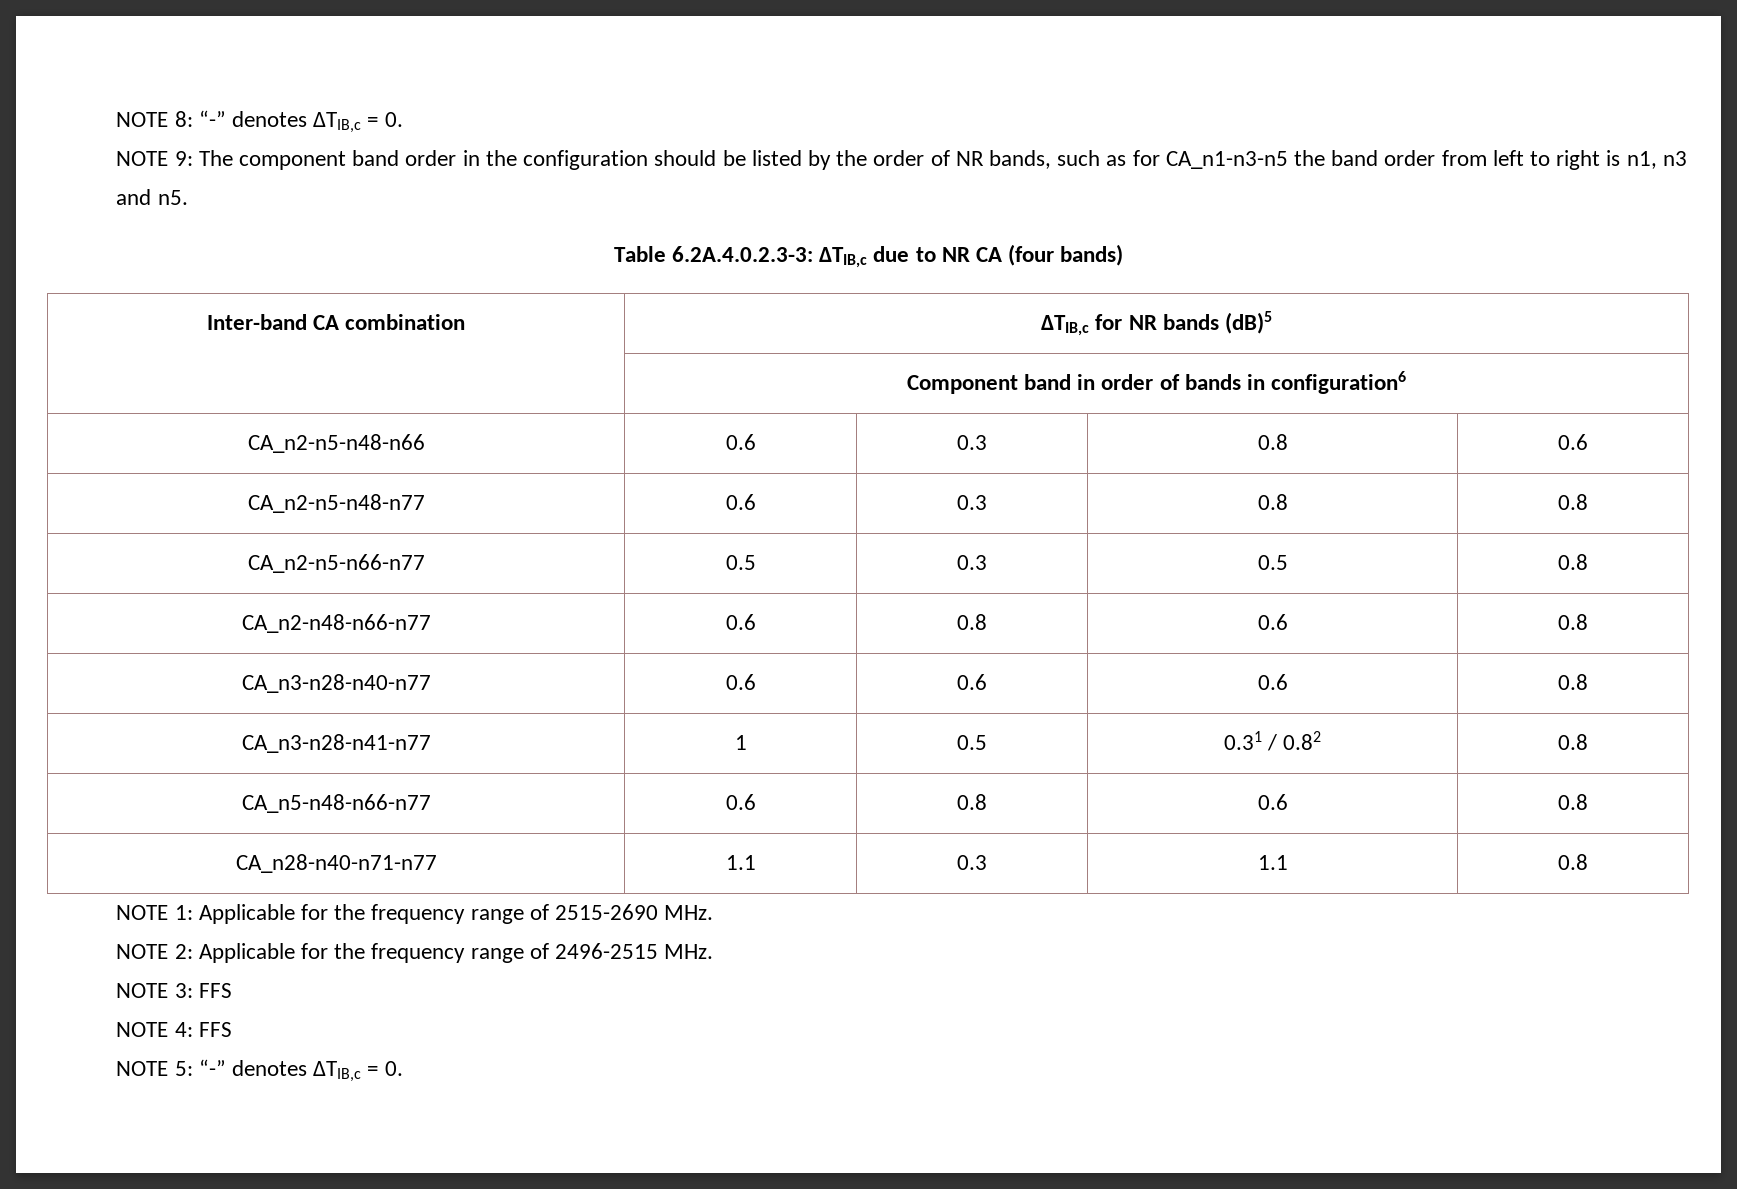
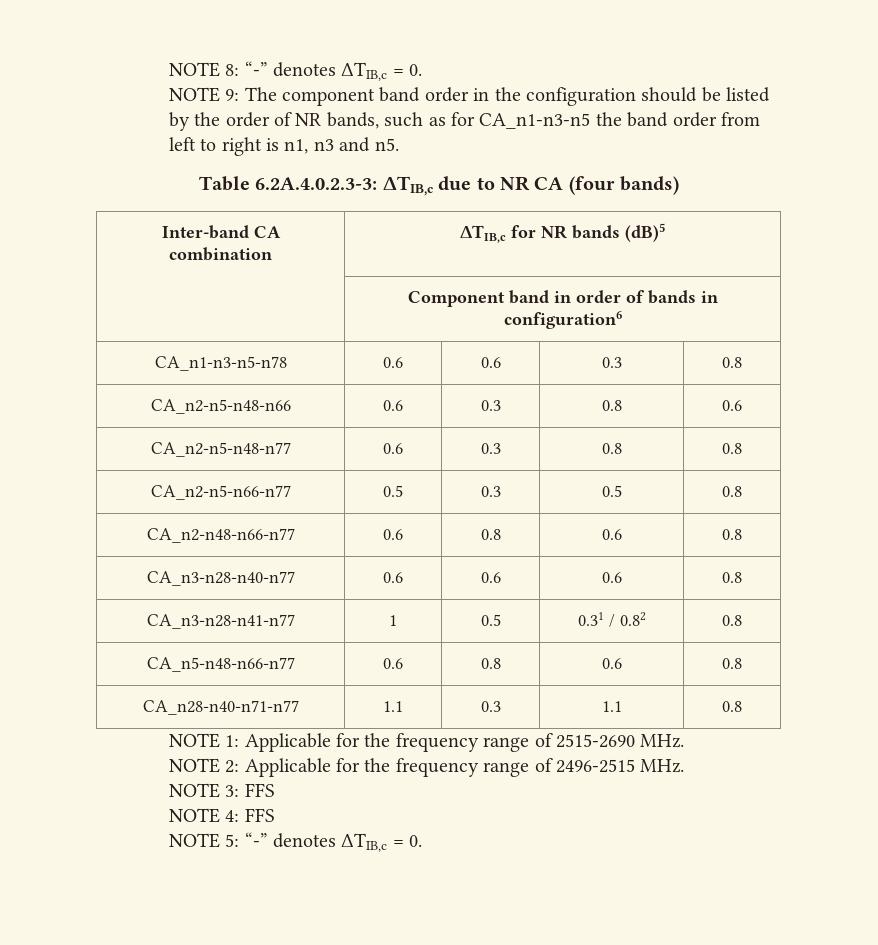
(1407, 382) none -> [154,356,287,371] [383,357,403,368] [480,357,501,368] [601,357,622,368] [722,357,742,368] // CA_n1-n3-n5-n78 | 0.6 | 0.6 | 0.3 | 0.8

